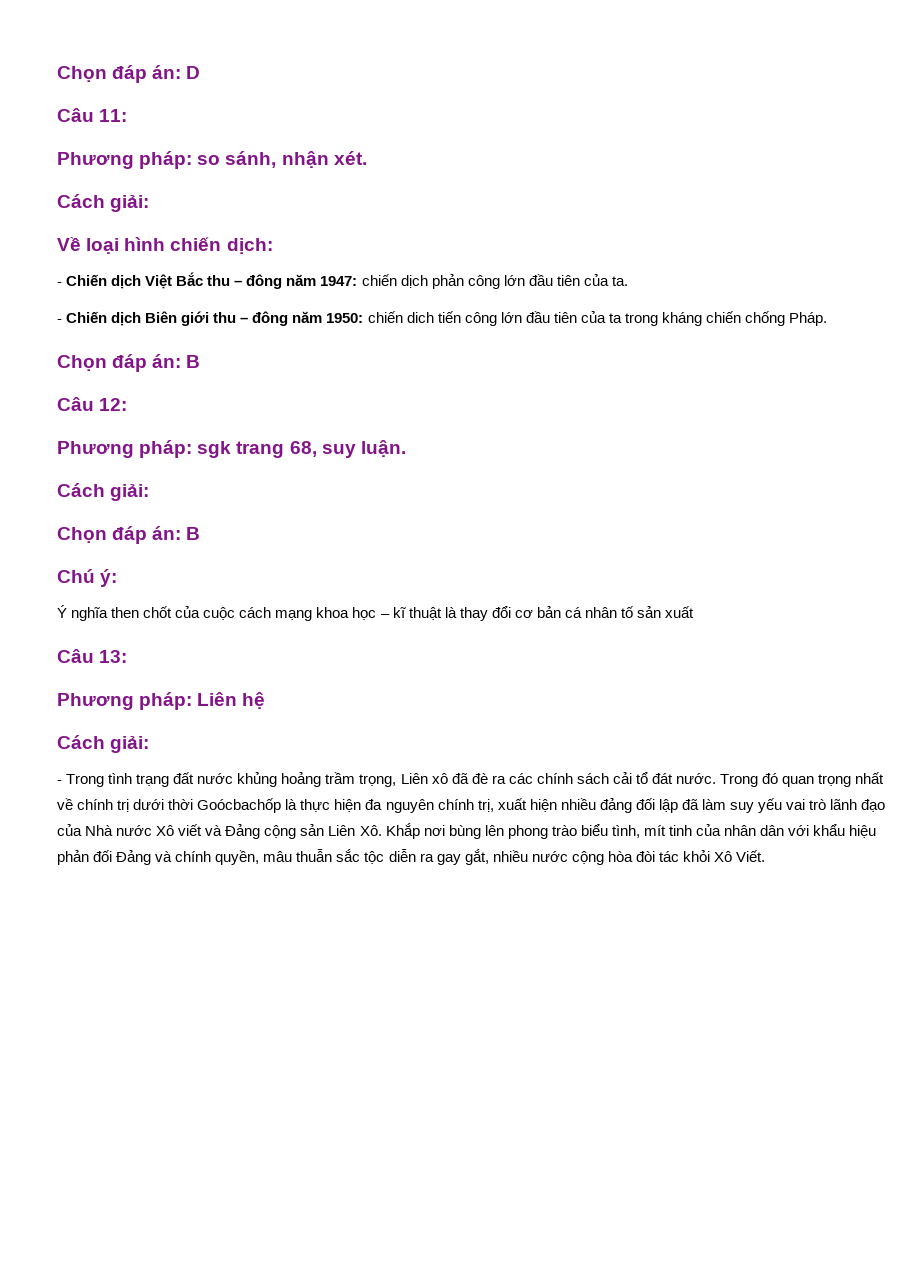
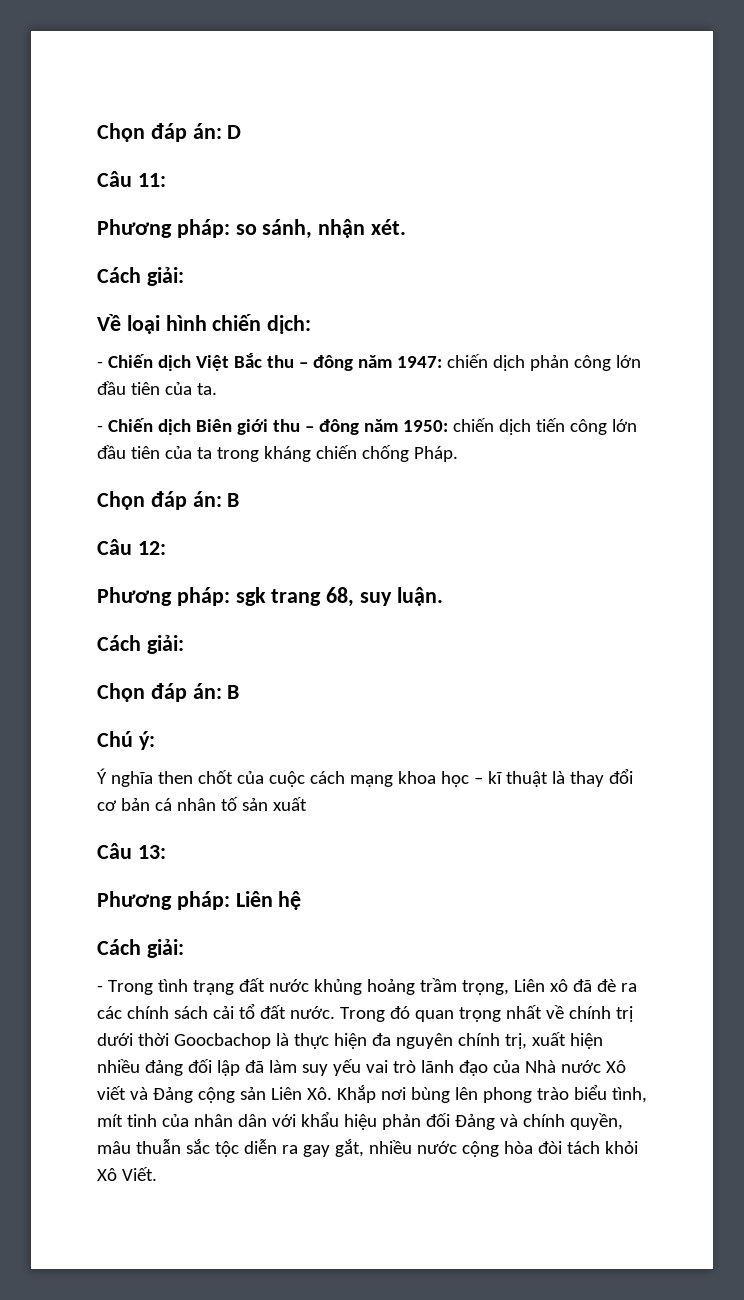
[406,312,434,323] dich -> [498,419,531,435] dịch
[652,773,673,784] đát -> [259,1005,286,1019] đất
[197,798,282,813] Goócbachốp -> [173,1033,271,1049] Goocbachop
[658,851,679,862] tác -> [566,1141,600,1154] tách

